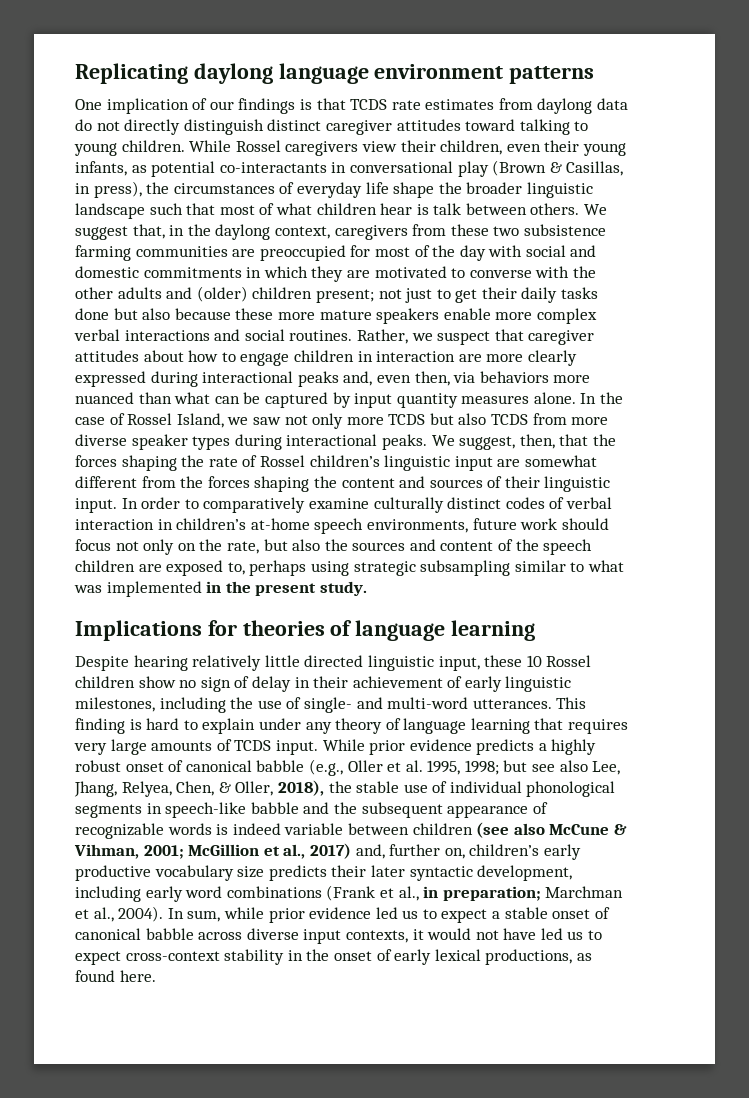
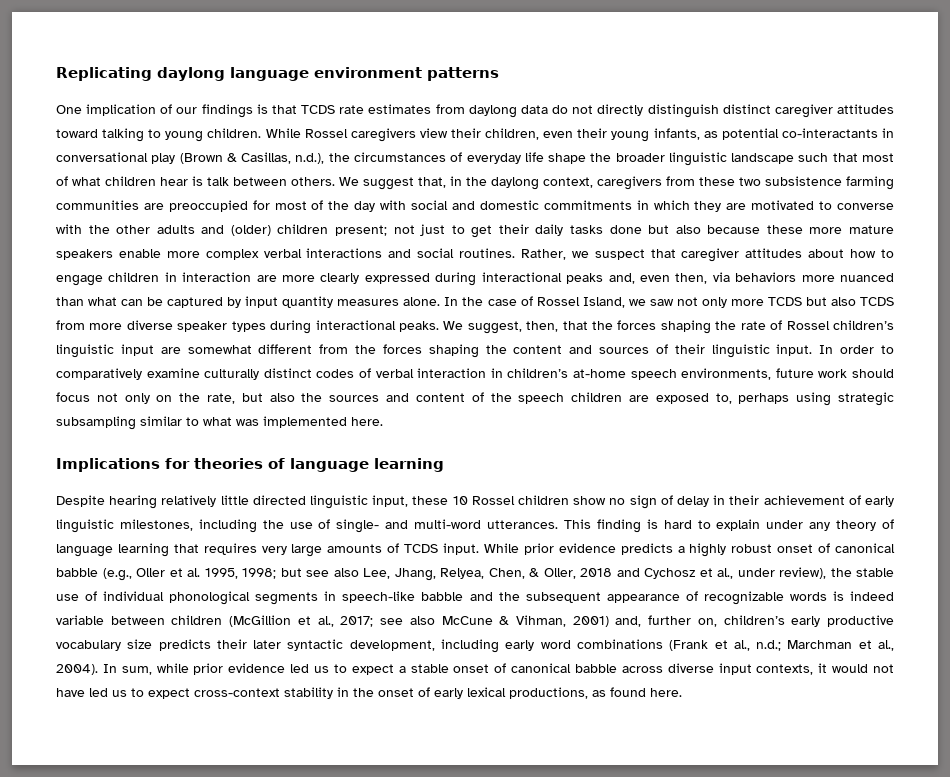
[75,181,142,198] in press), -> [295,153,325,164] n.d.),
[206,581,367,596] in the present study. -> [351,417,383,426] here.
[277,780,324,796] 2018), -> [580,567,826,579] 2018 and Cychosz et al., under review),
[476,822,627,838] [74,843,351,859] (see also McCune & Vihman, 2001; McGillion et al., 2017) -> [229,615,609,627] (McGillion et al., 2017; see also McCune & Vihman, 2001)
[423,886,541,901] in preparation; -> [756,640,782,651] n.d.;

